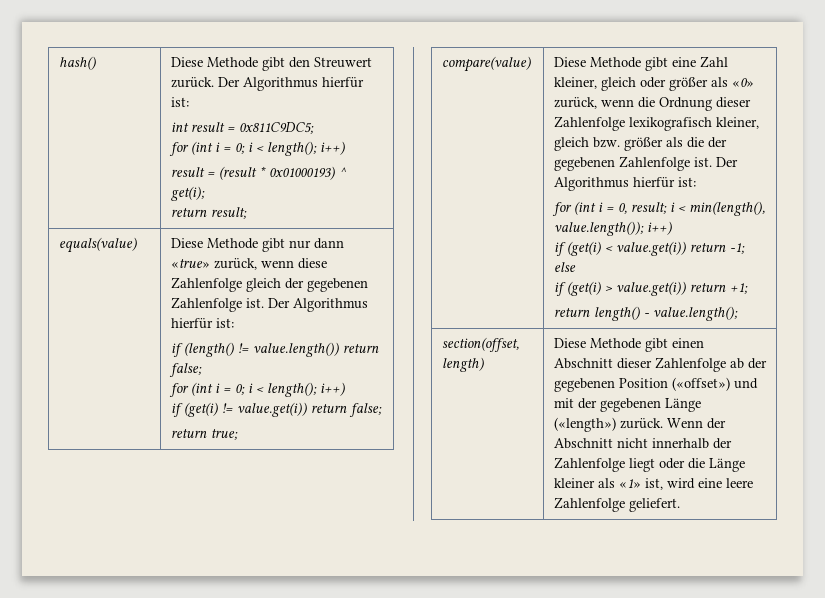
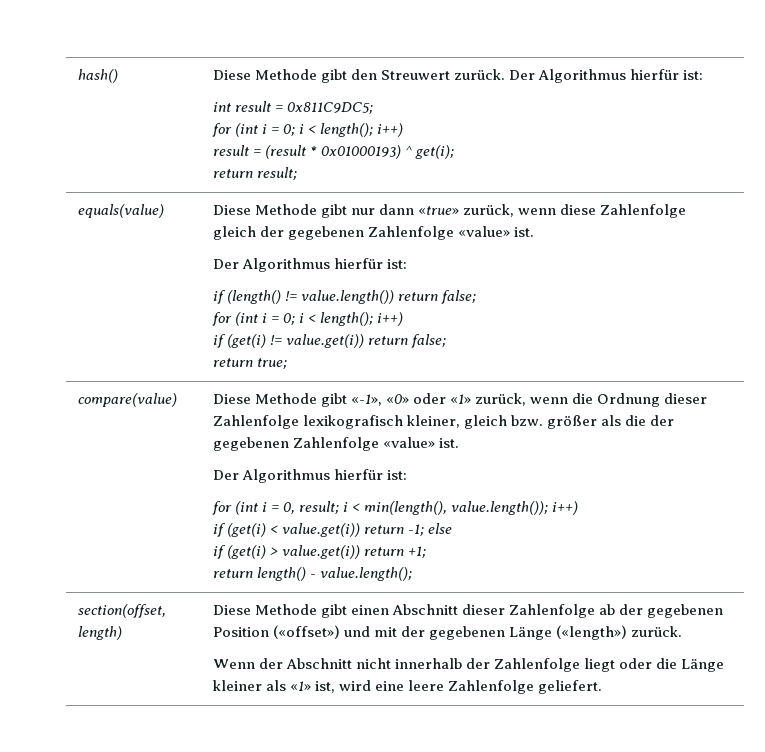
[245,298,264,308] ist. -> [457,226,534,237] «value» ist. //
[671,56,728,68] [553,77,754,91] eine Zahl kleiner, gleich oder größer als «0» -> [350,393,471,406] «-1», «0» oder «1»
[693,157,712,167] ist. -> [382,437,459,448] «value» ist. //
(663, 423) none -> (682, 631) //

